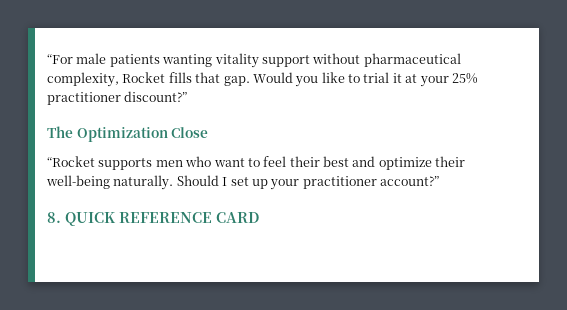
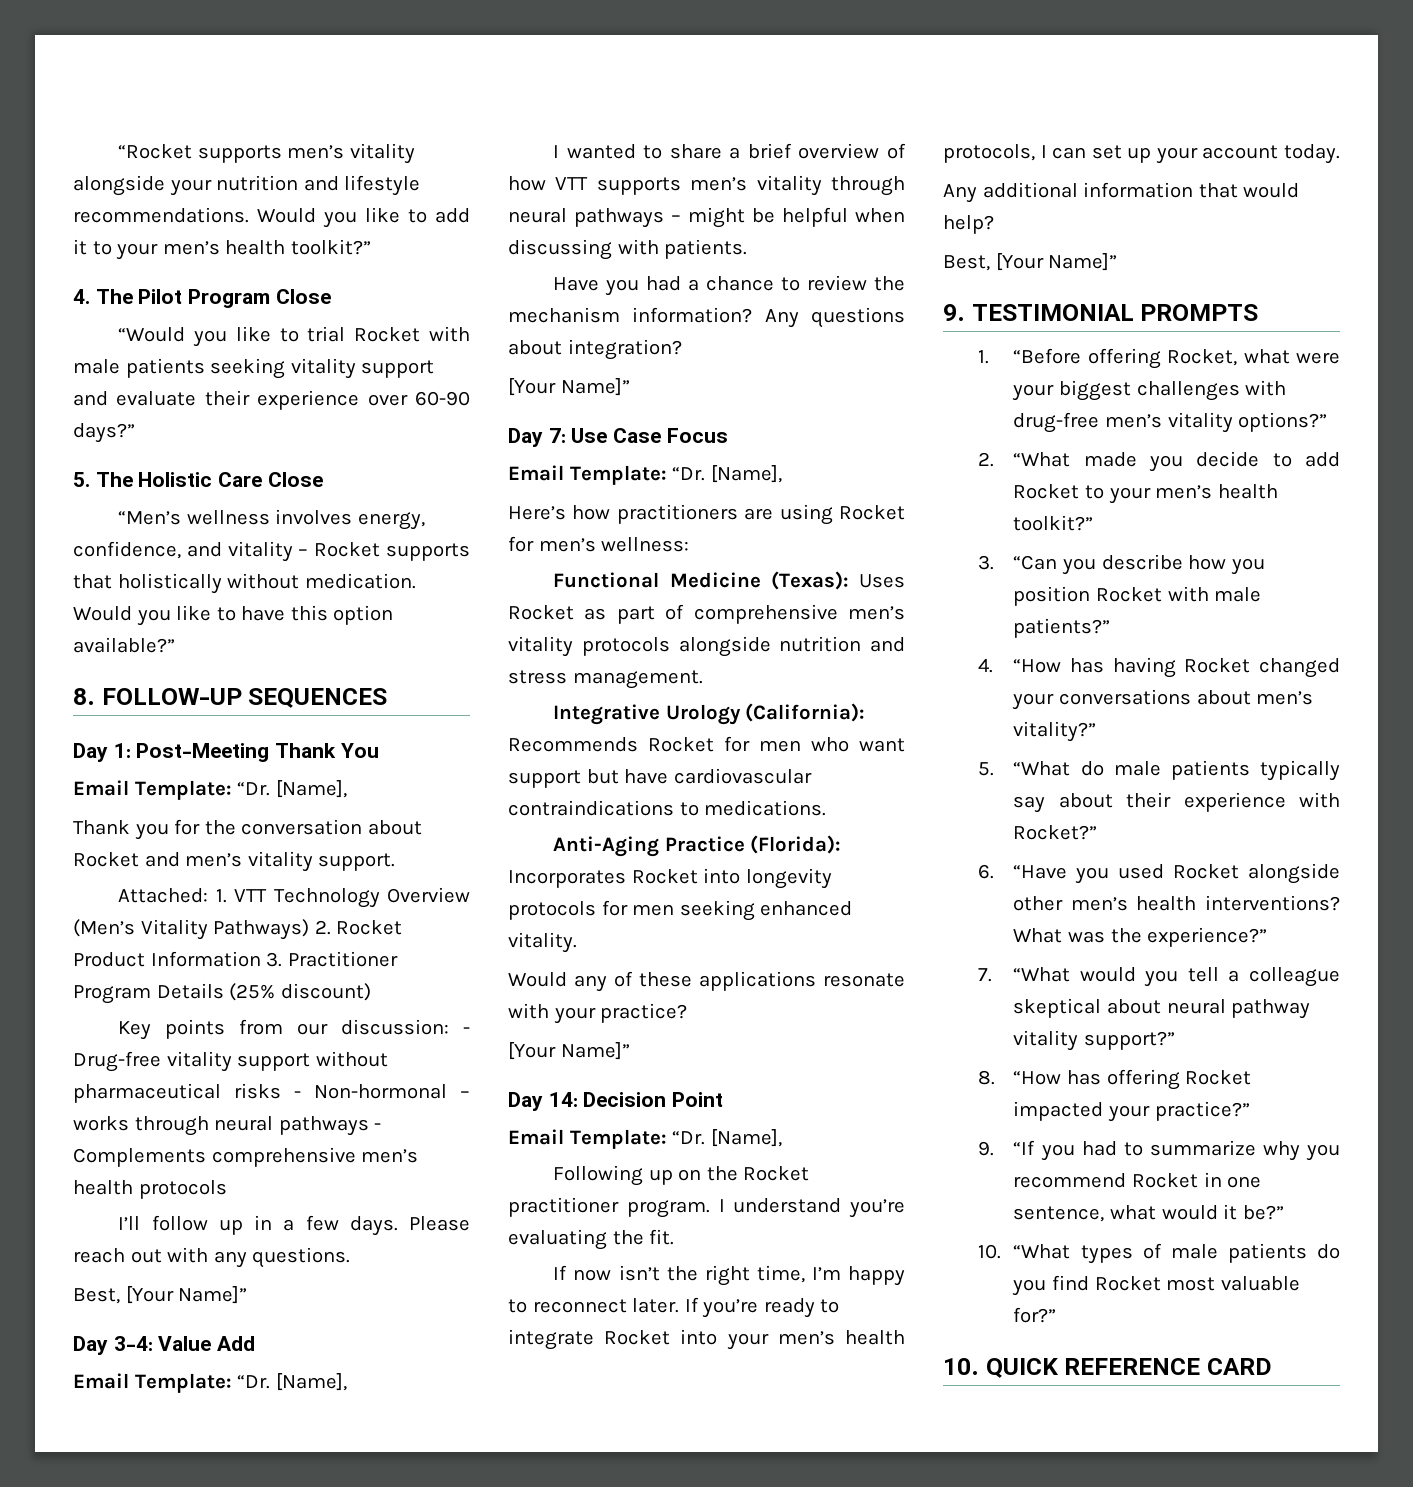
[47,53,461,68] [47,72,478,87] [47,91,188,105] [47,126,209,142] [47,156,466,170] [46,175,439,190] [47,212,61,223] “For male patients wanting vitality support without pharmaceutical complexity, Rocket fills that gap. Would you like to trial it at your 25% practitioner discount?” // The Optimization Close // “Rocket supports men who want to feel their best and optimize their well-being naturally. Should I set up your practitioner account?” // 8. -> [118,143,415,164] [73,175,421,196] [73,207,470,228] [73,239,371,260] [73,289,331,308] [118,326,471,347] [73,358,435,379] [73,390,471,410] [73,423,135,443] [73,472,323,487] [118,509,425,530] [73,541,471,562] [73,573,416,594] [73,605,394,626] [73,637,175,653] [73,688,388,708] [73,743,379,762] [73,780,347,800] [73,819,422,840] [73,851,396,872] [118,887,471,908] [73,919,403,940] [73,951,398,967] [73,983,371,1004] [118,1019,470,1040] [73,1051,388,1072] [73,1083,470,1103] [73,1116,382,1136] [73,1147,419,1167] [73,1180,227,1199] [118,1215,470,1236] [73,1247,351,1268] [73,1286,248,1304] [73,1336,256,1355] [73,1373,347,1393] [553,143,906,159] [508,175,905,196] [508,207,905,228] [508,239,748,260] [553,275,905,296] [508,307,905,328] [508,339,682,360] [508,378,630,396] [508,428,728,447] [508,465,782,485] [508,504,906,525] [508,536,690,552] [553,571,905,590] [508,604,905,624] [508,636,905,657] [508,670,703,689] [553,703,866,725] [508,736,905,752] [508,768,812,788] [508,800,827,816] [553,835,842,857] [508,868,832,889] [508,900,853,921] [508,932,577,953] [508,971,905,992] [508,1003,688,1024] [508,1042,630,1060] [508,1092,724,1111] [508,1129,782,1149] [553,1165,810,1186] [508,1197,905,1218] [508,1229,675,1250] [553,1265,905,1286] [508,1297,840,1318] [508,1329,905,1350] [943,144,1340,164] [943,182,1300,203] [943,215,994,234] [943,253,1118,271] [943,304,1259,321] [978,348,1340,369] [1012,380,1287,401] [1013,412,1328,433] [978,451,1340,472] [1013,484,1278,504] [1013,515,1094,531] [978,554,1265,575] [1013,586,1262,606] [1013,618,1111,638] [978,657,1340,678] [1012,689,1314,710] [1013,721,1097,742] [978,760,1340,781] [1013,792,1340,813] [1013,825,1098,840] [978,863,1340,884] [1013,895,1340,911] [1013,927,1268,947] [978,967,1340,987] [1013,998,1311,1019] [1013,1030,1175,1051] [978,1069,1252,1090] [1013,1101,1250,1122] [978,1140,1340,1161] [1013,1172,1262,1188] [1013,1204,1284,1222] [978,1243,1340,1264] [1012,1275,1300,1296] [1013,1307,1057,1323] [943,1358,979,1375] “Rocket supports men’s vitality alongside your nutrition and lifestyle recommendations. Would you like to add it to your men’s health toolkit?” // 4. The Pilot Program Close // “Would you like to trial Rocket with male patients seeking vitality support and evaluate their experience over 60-90 days?” // 5. The Holistic Care Close // “Men’s wellness involves energy, confidence, and vitality – Rocket supports that holistically without medication. Would you like to have this option available?” // 8. FOLLOW-UP SEQUENCES // Day 1: Post-Meeting Thank You // Email Template: “Dr. [Name], // Thank you for the conversation about Rocket and men’s vitality support. // Attached: 1. VTT Technology Overview (Men’s Vitality Pathways) 2. Rocket Product Information 3. Practitioner Program Details (25% discount) // Key points from our discussion: - Drug-free vitality support without pharmaceutical risks - Non-hormonal – works through neural pathways - Complements comprehensive men’s health protocols // I’ll follow up in a few days. Please reach out with any questions. // Best, [Your Name]” // Day 3-4: Value Add // Email Template: “Dr. [Name], // I wanted to share a brief overview of how VTT supports men’s vitality through neural pathways – might be helpful when discussing with patients. // Have you had a chance to review the mechanism information? Any questions about integration? // [Your Name]” // Day 7: Use Case Focus // Email Template: “Dr. [Name], // Here’s how practitioners are using Rocket for men’s wellness: // Functional Medicine (Texas): Uses Rocket as part of comprehensive men’s vitality protocols alongside nutrition and stress management. // Integrative Urology (California): Recommends Rocket for men who want support but have cardiovascular contraindications to medications. // Anti-Aging Practice (Florida): Incorporates Rocket into longevity protocols for men seeking enhanced vitality. // Would any of these applications resonate with your practice? // [Your Name]” // Day 14: Decision Point // Email Template: “Dr. [Name], // Following up on the Rocket practitioner program. I understand you’re evaluating the fit. // If now isn’t the right time, I’m happy to reconnect later. If you’re ready to integrate Rocket into your men’s health protocols, I can set up your account today. // Any additional information that would help? // Best, [Your Name]” // 9. TESTIMONIAL PROMPTS // 1. “Before offering Rocket, what were your biggest challenges with drug-free men’s vitality options?” // 2. “What made you decide to add Rocket to your men’s health toolkit?” // 3. “Can you describe how you position Rocket with male patients?” // 4. “How has having Rocket changed your conversations about men’s vitality?” // 5. “What do male patients typically say about their experience with Rocket?” // 6. “Have you used Rocket alongside other men’s health interventions? What was the experience?” // 7. “What would you tell a colleague skeptical about neural pathway vitality support?” // 8. “How has offering Rocket impacted your practice?” // 9. “If you had to summarize why you recommend Rocket in one sentence, what would it be?” // 10. “What types of male patients do you find Rocket most valuable for?” // 10.

